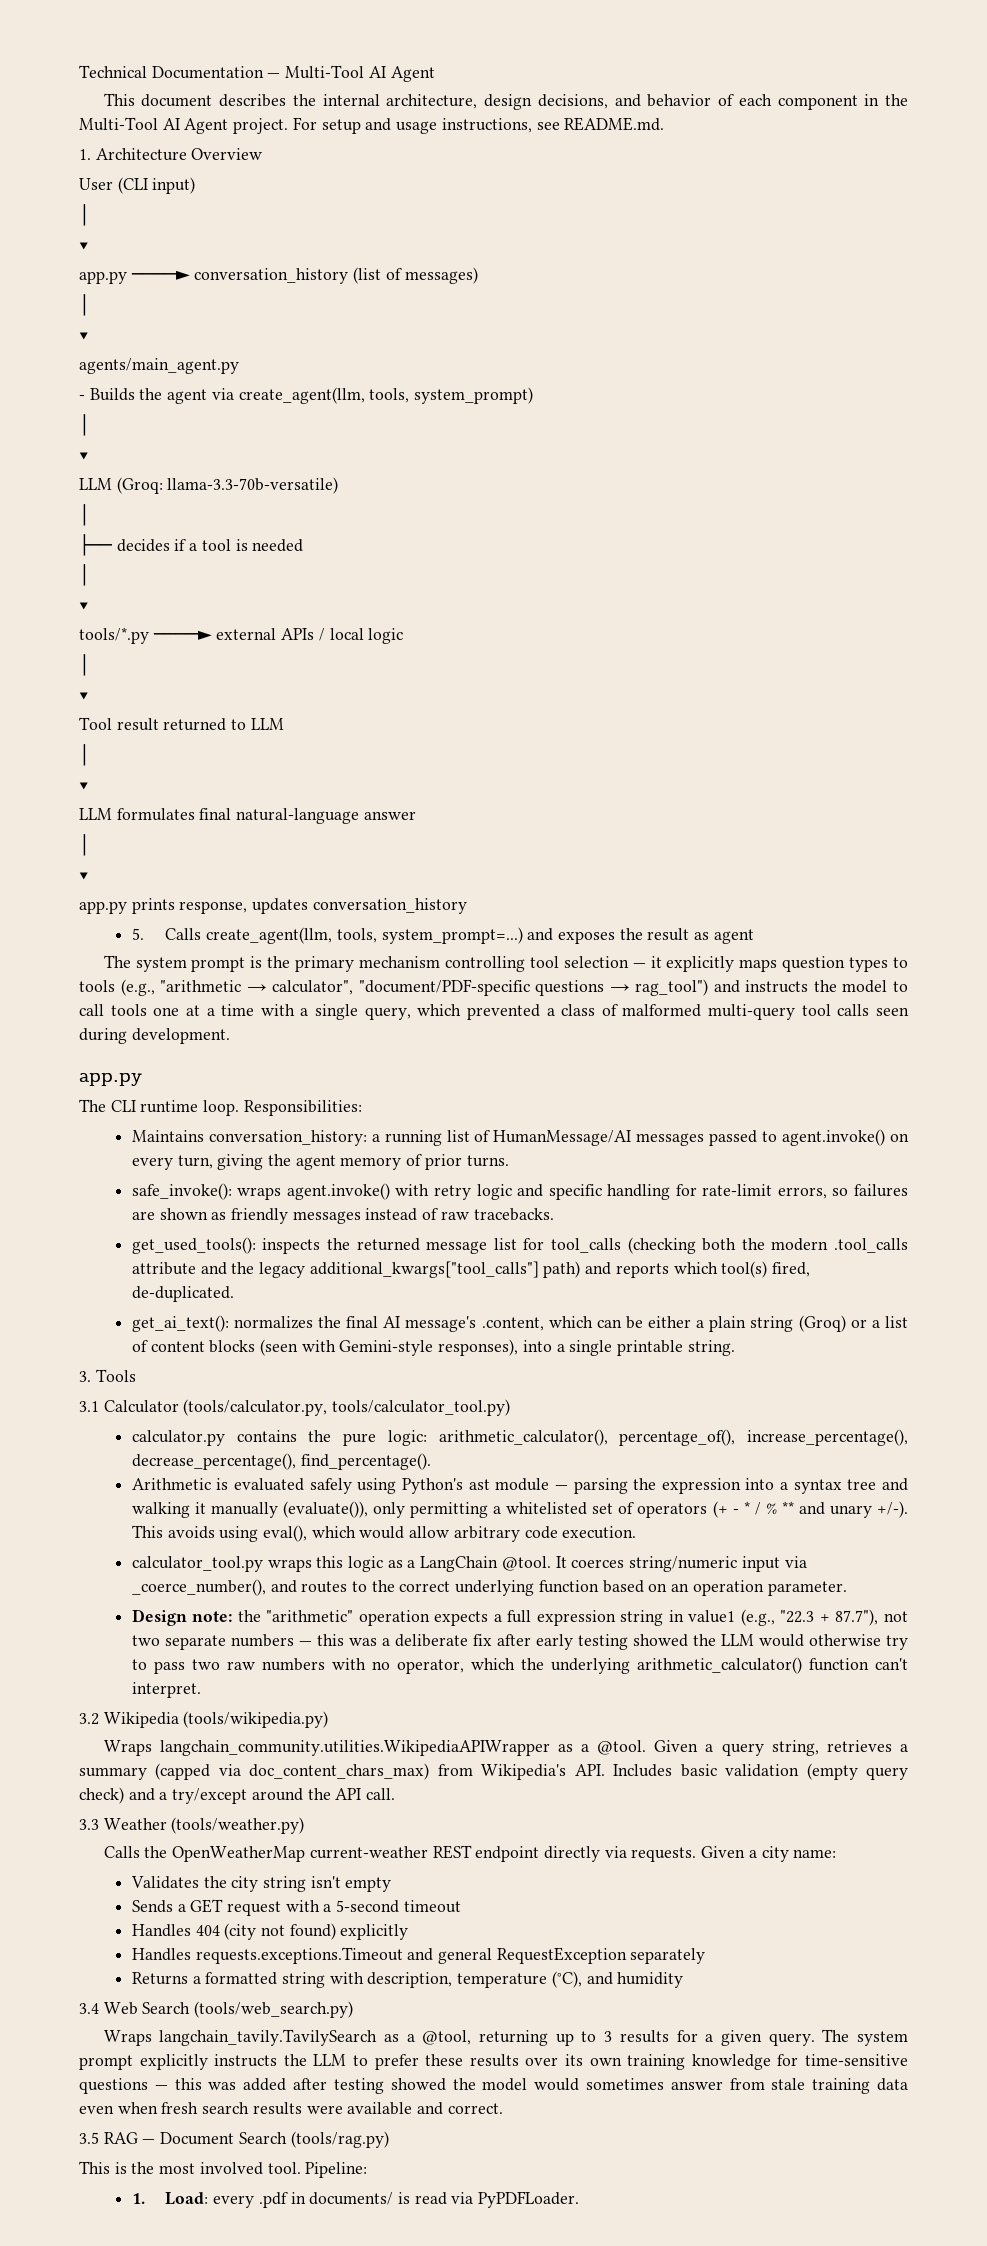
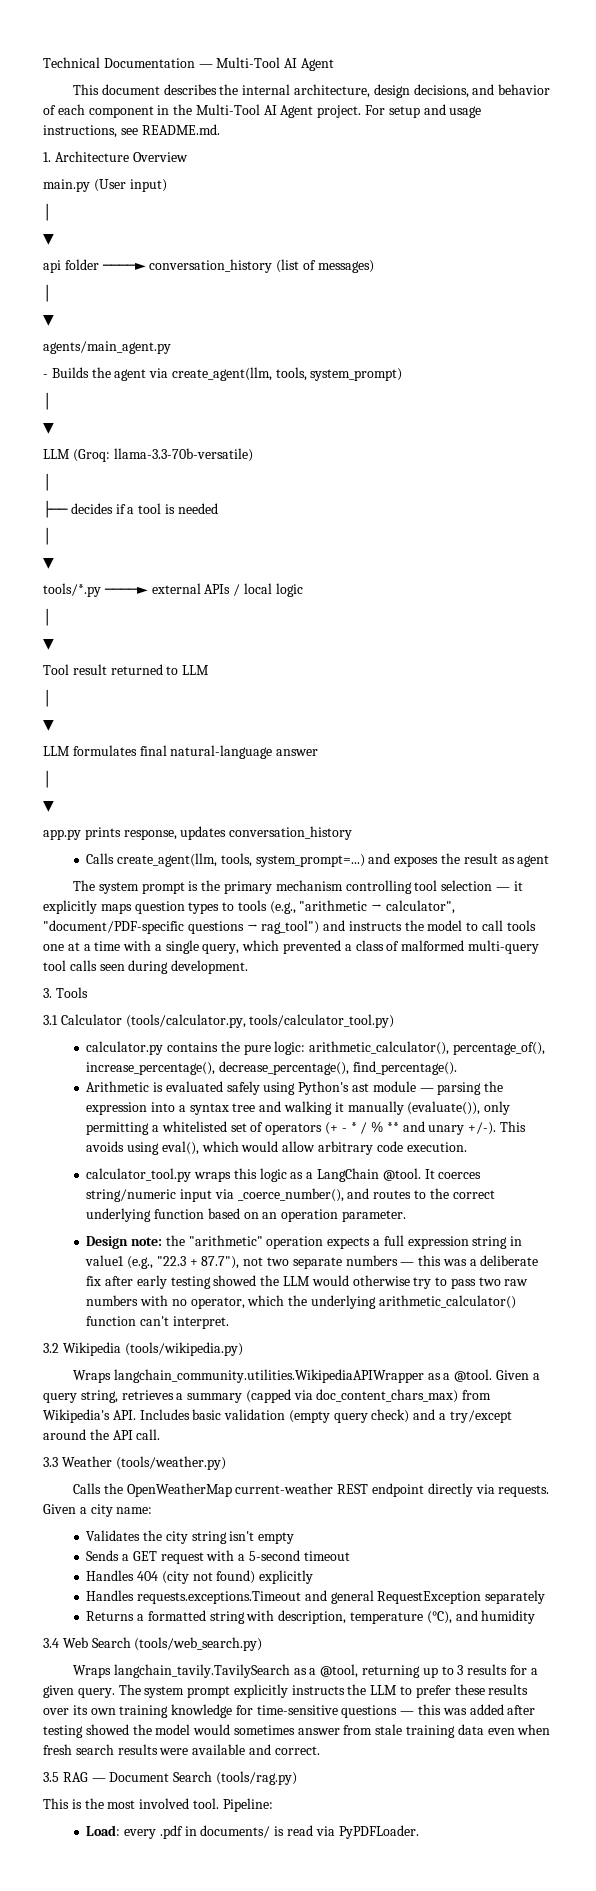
[79,177,148,194] User (CLI -> [43,179,126,192] main.py (User
[79,271,127,284] app.py -> [43,259,99,273] api folder
[131,928,144,940] 5. -> (353, 833) none
[79,1073,142,1086] [79,1099,362,1116] [131,1129,909,1146] [131,1154,509,1170] [131,1183,909,1200] [131,1208,554,1224] [131,1237,909,1254] [131,1261,811,1278] [131,1286,234,1302] [131,1315,909,1332] [131,1339,735,1356] // app.py // The CLI runtime loop. Responsibilities: // Maintains conversation_history: a running list of HumanMessage/AI messages passed to agent.invoke() on every turn, giving the agent memory of prior turns. // safe_invoke(): wraps agent.invoke() with retry logic and specific handling for rate-limit errors, so failures are shown as friendly messages instead of raw tracebacks. // get_used_tools(): inspects the returned message list for tool_calls (checking both the modern .tool_calls attribute and the legacy additional_kwargs["tool_calls"] path) and reports which tool(s) fired, de-duplicated. // get_ai_text(): normalizes the final AI message's .content, which can be either a plain string (Groq) or a list of content blocks (seen with Gemini-style responses), into a single printable string. -> (249, 967) none
[131,2193,145,2204] 1. -> (273, 1805) none

